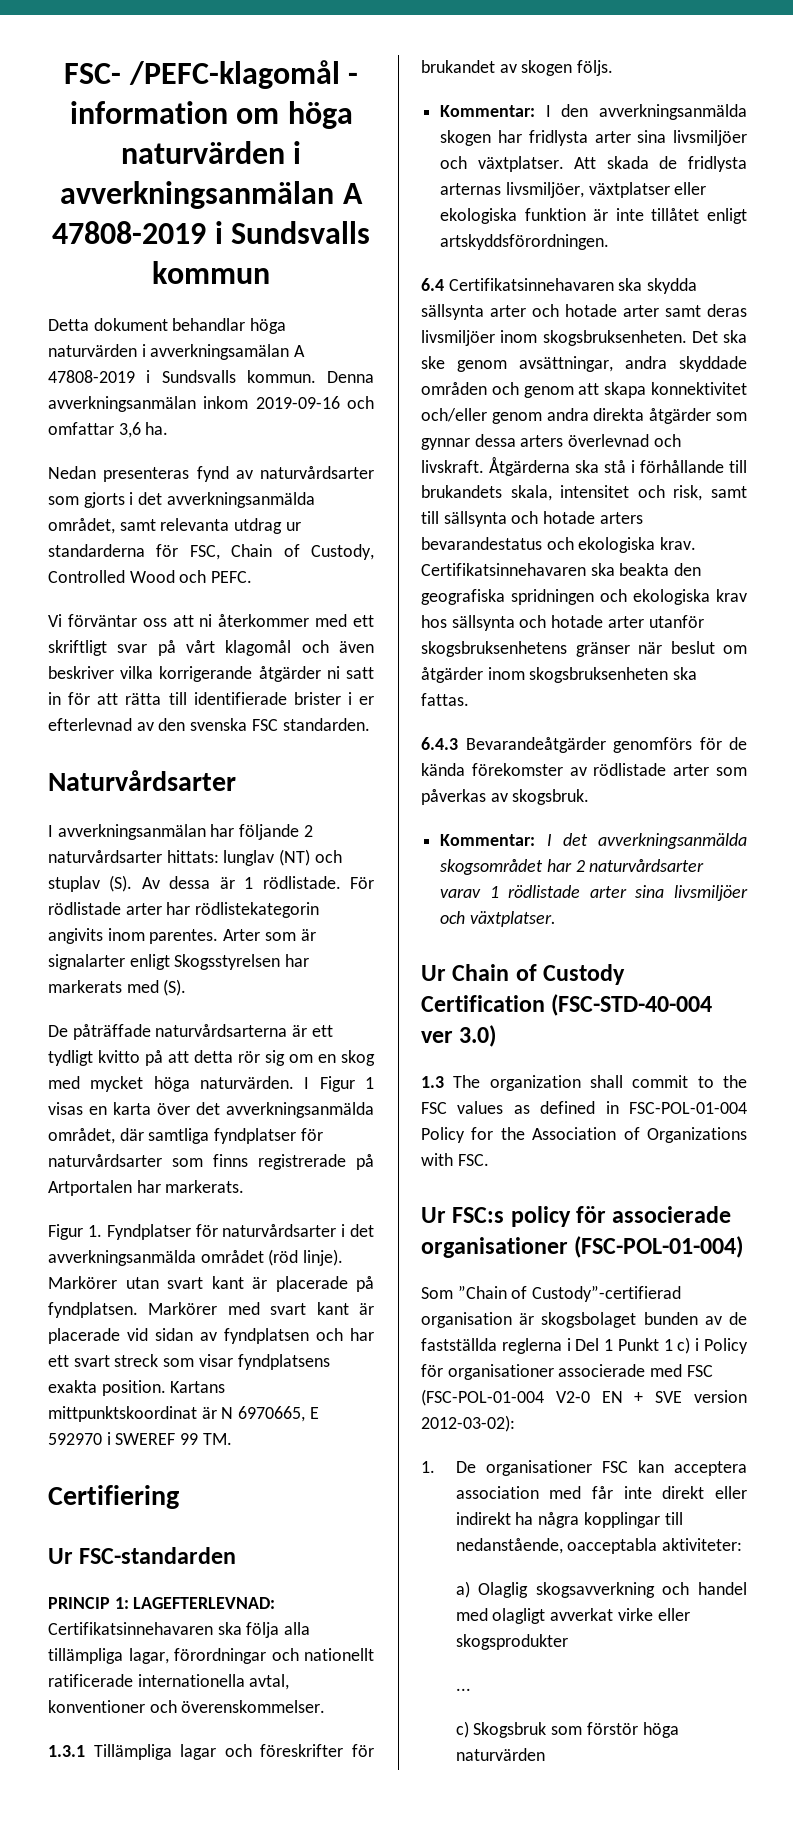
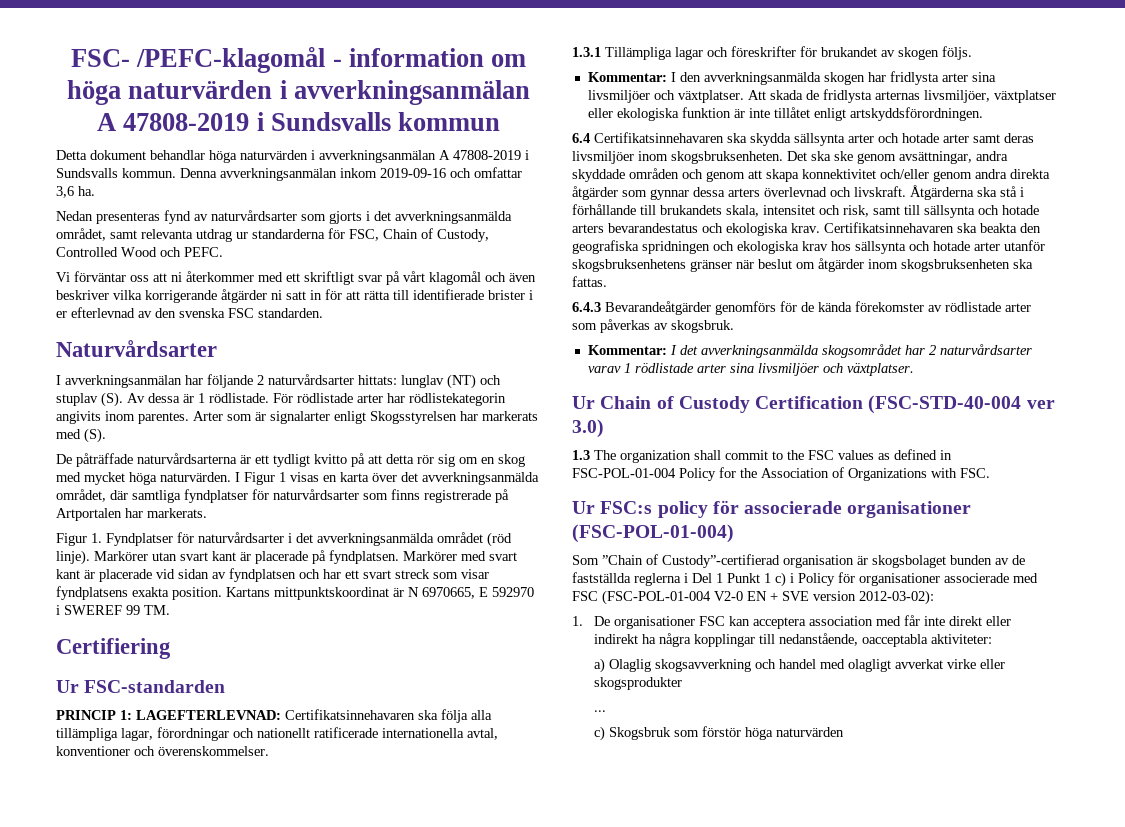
[150,344,290,360] avverkningsamälan -> [319,150,436,163] avverkningsanmälan

